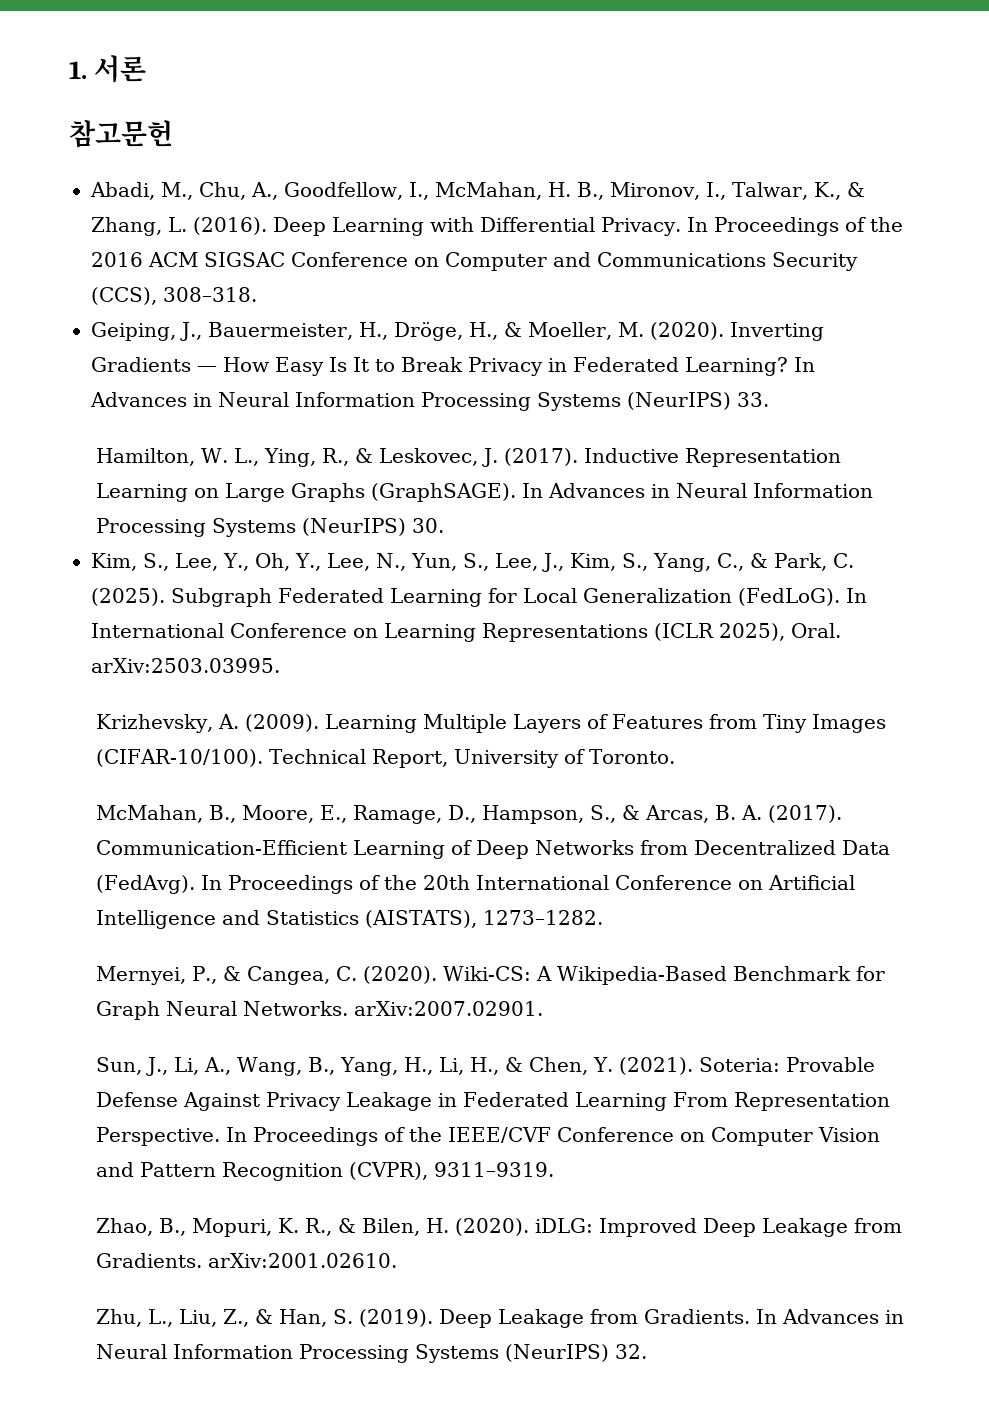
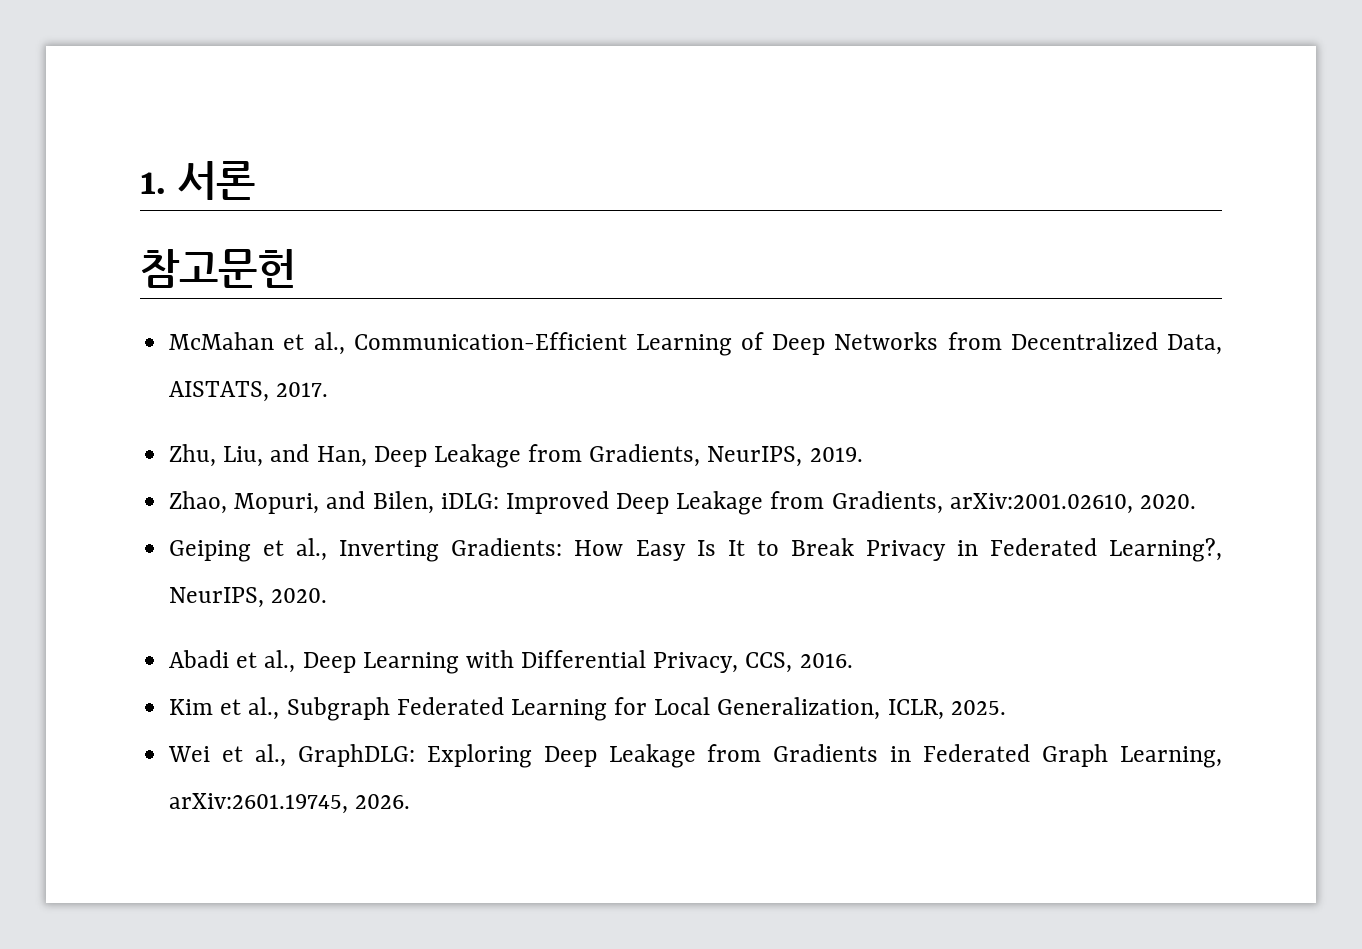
[90,182,865,200] [91,217,903,236] [91,252,858,271] [91,287,257,305] [91,322,824,341] [91,357,217,372] Abadi, M., Chu, A., Goodfellow, I., McMahan, H. B., Mironov, I., Talwar, K., & Zhang, L. (2016). Deep Learning with Differential Privacy. In Proceedings of the 2016 ACM SIGSAC Conference on Computer and Communications Security (CCS), 308–318. // Geiping, J., Bauermeister, H., Dröge, H., & Moeller, M. (2020). Inverting Gradients — -> [169,332,1222,356] [169,381,329,402] [169,444,863,468] [169,491,1196,515] [169,538,563,562] McMahan et al., Communication-Efficient Learning of Deep Networks from Decentralized Data, AISTATS, 2017. // Zhu, Liu, and Han, Deep Leakage from Gradients, NeurIPS, 2019. // Zhao, Mopuri, and Bilen, iDLG: Improved Deep Leakage from Gradients, arXiv:2001.02610, 2020. // Geiping et al., Inverting Gradients:
[684,357,815,376] [90,392,769,411] [96,448,842,467] [96,483,874,502] [96,518,445,537] [91,553,854,572] [91,588,165,606] Learning? In Advances in Neural Information Processing Systems (NeurIPS) 33. // Hamilton, W. L., Ying, R., & Leskovec, J. (2017). Inductive Representation Learning on Large Graphs (GraphSAGE). In Advances in Neural Information Processing Systems (NeurIPS) 30. // Kim, S., Lee, Y., Oh, Y., Lee, N., Yun, S., Lee, J., Kim, S., Yang, C., & Park, C. (2025). -> [1109,538,1222,562] [169,587,328,608] [169,650,853,674] [169,697,280,720] Learning?, NeurIPS, 2020. // Abadi et al., Deep Learning with Differential Privacy, CCS, 2016. // Kim et al.,
[582,588,867,606] [91,623,841,642] [91,658,280,673] [96,714,887,733] [96,749,676,768] [96,805,843,824] [96,840,891,859] [96,875,856,894] [96,910,604,929] [96,966,886,985] [96,1001,544,1020] [96,1057,876,1076] [96,1092,891,1111] [96,1127,881,1146] [96,1162,555,1181] [96,1218,903,1237] [96,1253,398,1268] [96,1309,905,1328] [96,1344,648,1363] Generalization (FedLoG). In International Conference on Learning Representations (ICLR 2025), Oral. arXiv:2503.03995. // Krizhevsky, A. (2009). Learning Multiple Layers of Features from Tiny Images (CIFAR-10/100). Technical Report, University of Toronto. // McMahan, B., Moore, E., Ramage, D., Hampson, S., & Arcas, B. A. (2017). Communication-Efficient Learning of Deep Networks from Decentralized Data (FedAvg). In Proceedings of the 20th International Conference on Artificial Intelligence and Statistics (AISTATS), 1273–1282. // Mernyei, P., & Cangea, C. (2020). Wiki-CS: A Wikipedia-Based Benchmark for Graph Neural Networks. arXiv:2007.02901. // Sun, J., Li, A., Wang, B., Yang, H., Li, H., & Chen, Y. (2021). Soteria: Provable Defense Against Privacy Leakage in Federated Learning From Representation Perspective. In Proceedings of the IEEE/CVF Conference on Computer Vision and Pattern Recognition (CVPR), 9311–9319. // Zhao, B., Mopuri, K. R., & Bilen, H. (2020). iDLG: Improved Deep Leakage from Gradients. arXiv:2001.02610. // Zhu, L., Liu, Z., & Han, S. (2019). Deep Leakage from Gradients. In Advances in Neural Information Processing Systems (NeurIPS) 32. -> [717,697,1006,720] [168,744,1222,768] [169,793,411,814] Generalization, ICLR, 2025. // Wei et al., GraphDLG: Exploring Deep Leakage from Gradients in Federated Graph Learning, arXiv:2601.19745, 2026.

